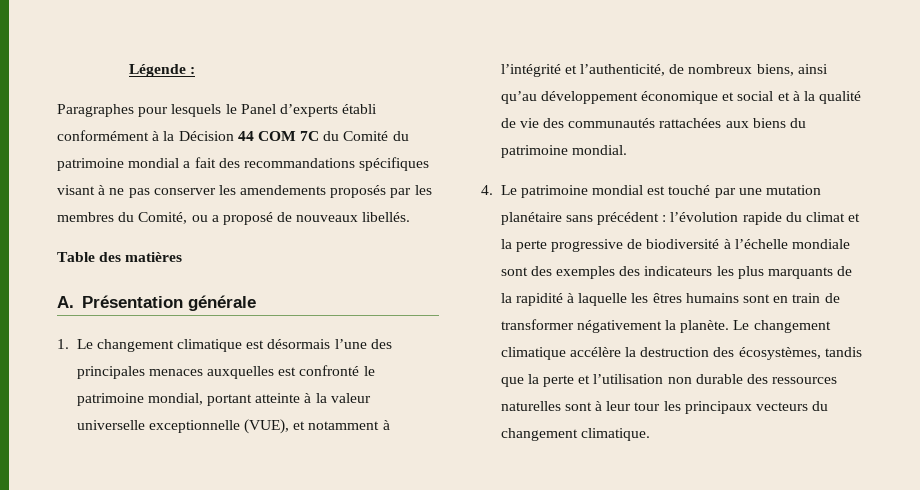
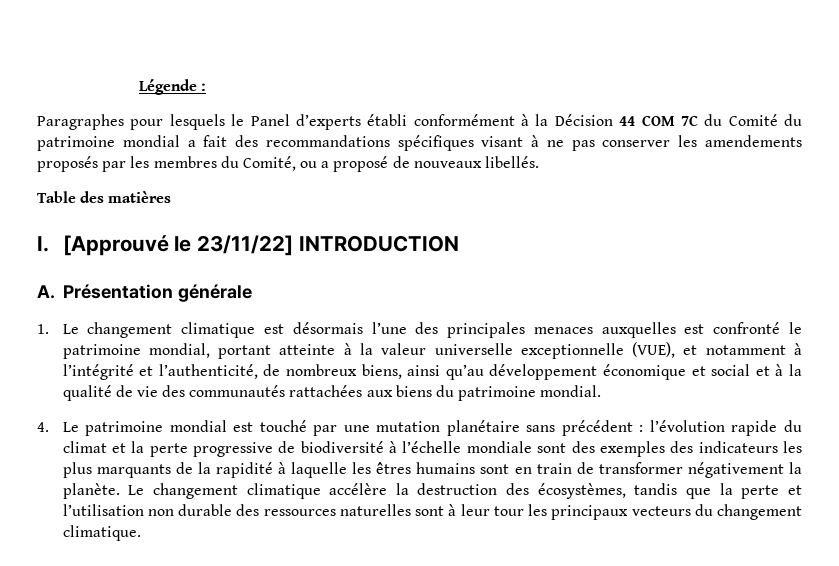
(183, 257) none -> [37,235,459,256] // I. [Approuvé le 23/11/22] INTRODUCTION

